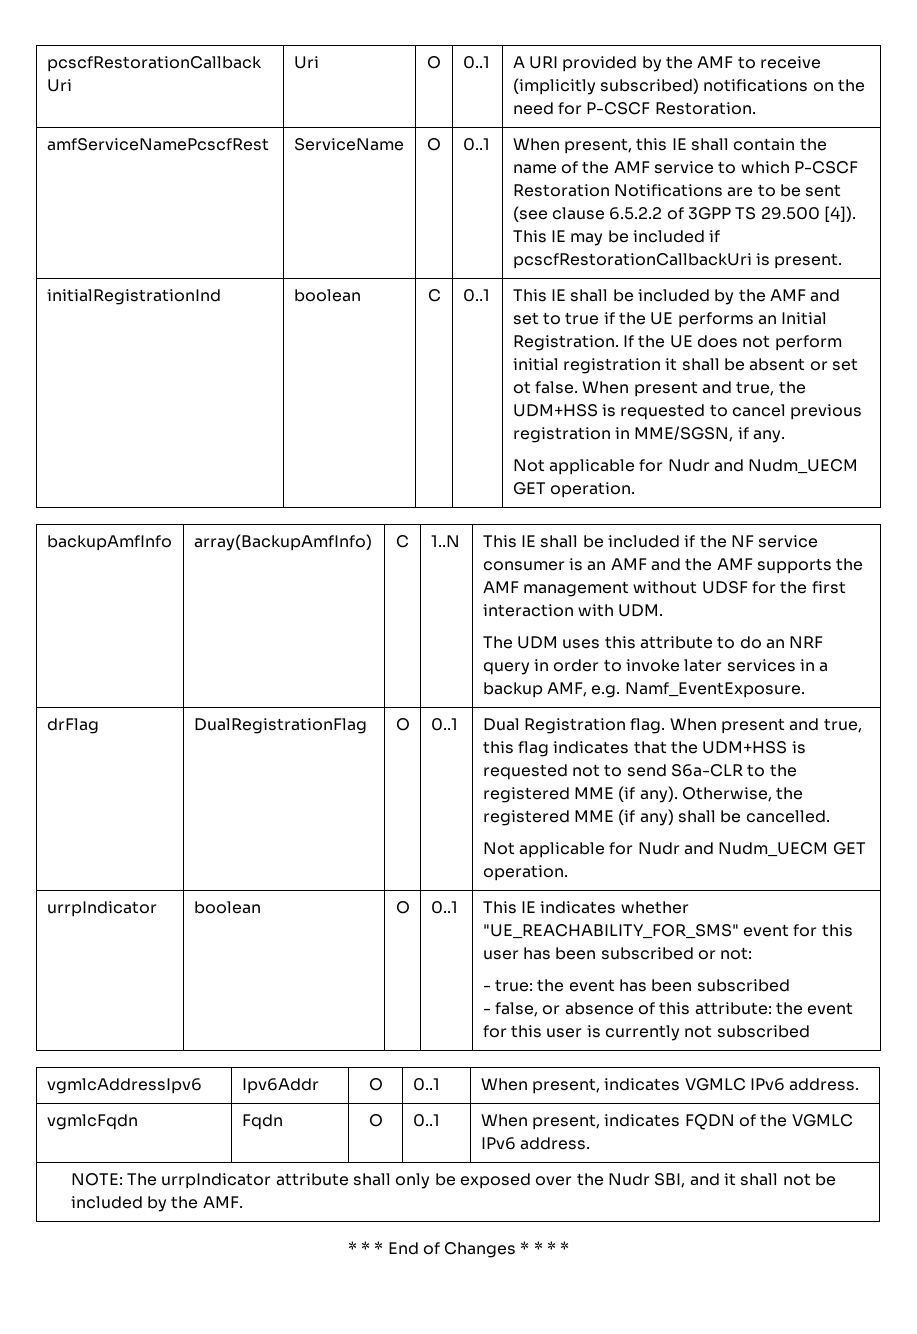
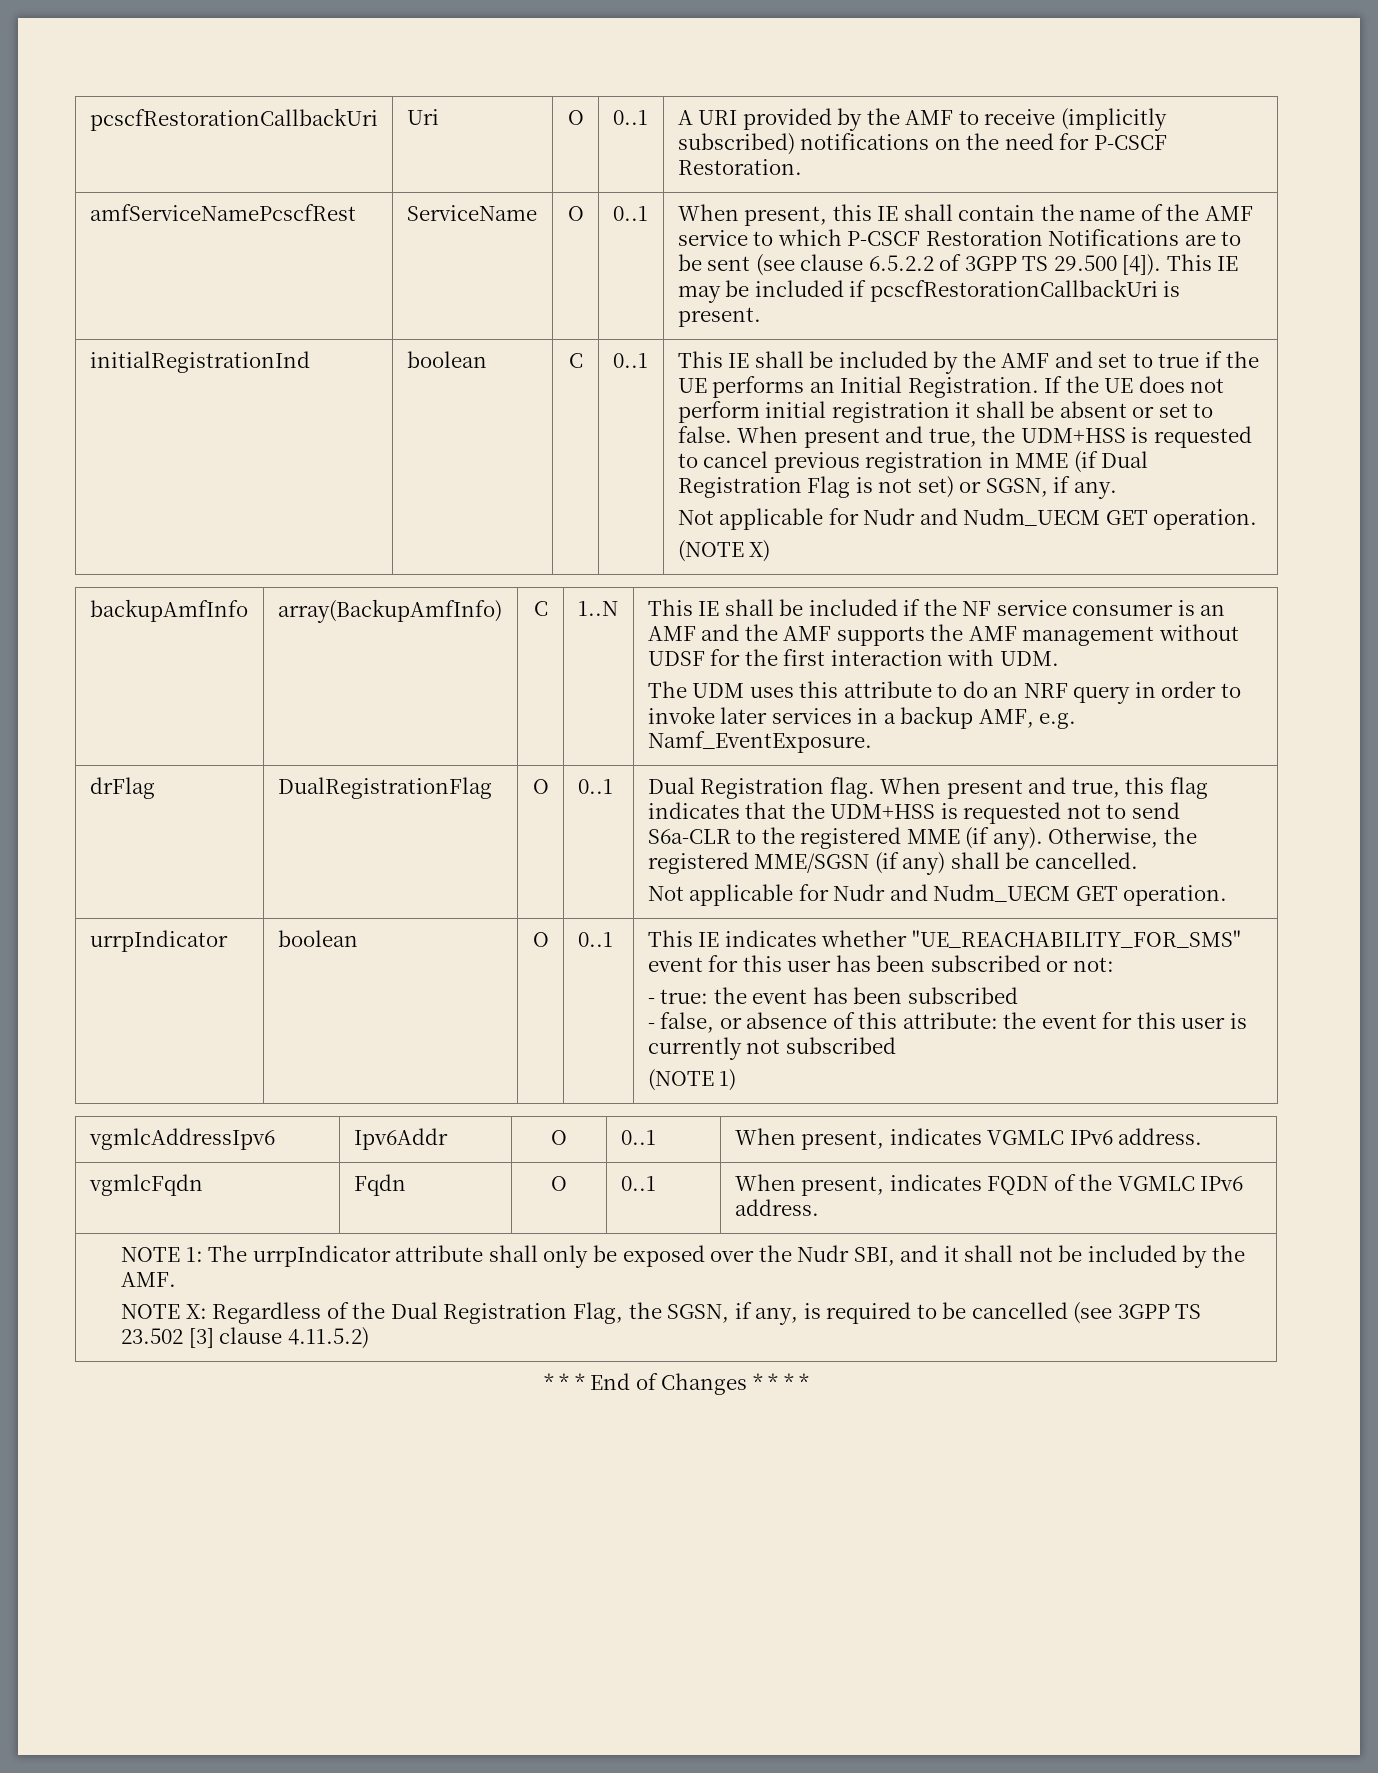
[512,381,531,394] ot -> [1193,403,1214,418] to
[634,426,734,442] MME/SGSN, -> [1015,451,1149,473] [677,476,1048,498] MME (if Dual Registration Flag is not set) or SGSN,
(636, 490) none -> [677,540,771,562] // (NOTE X)
[574,810,615,822] MME -> [754,853,870,873] MME/SGSN
(810, 1031) none -> [647,1069,737,1091] // (NOTE 1)
[70,1173,123,1186] NOTE: -> [121,1247,203,1262] NOTE 1:
(243, 1202) none -> [121,1302,1202,1325] [121,1327,369,1349] // NOTE X: Regardless of the Dual Registration Flag, the SGSN, if any, is required to be cancelled (see 3GPP TS 23.502 [3] clause 4.11.5.2)

